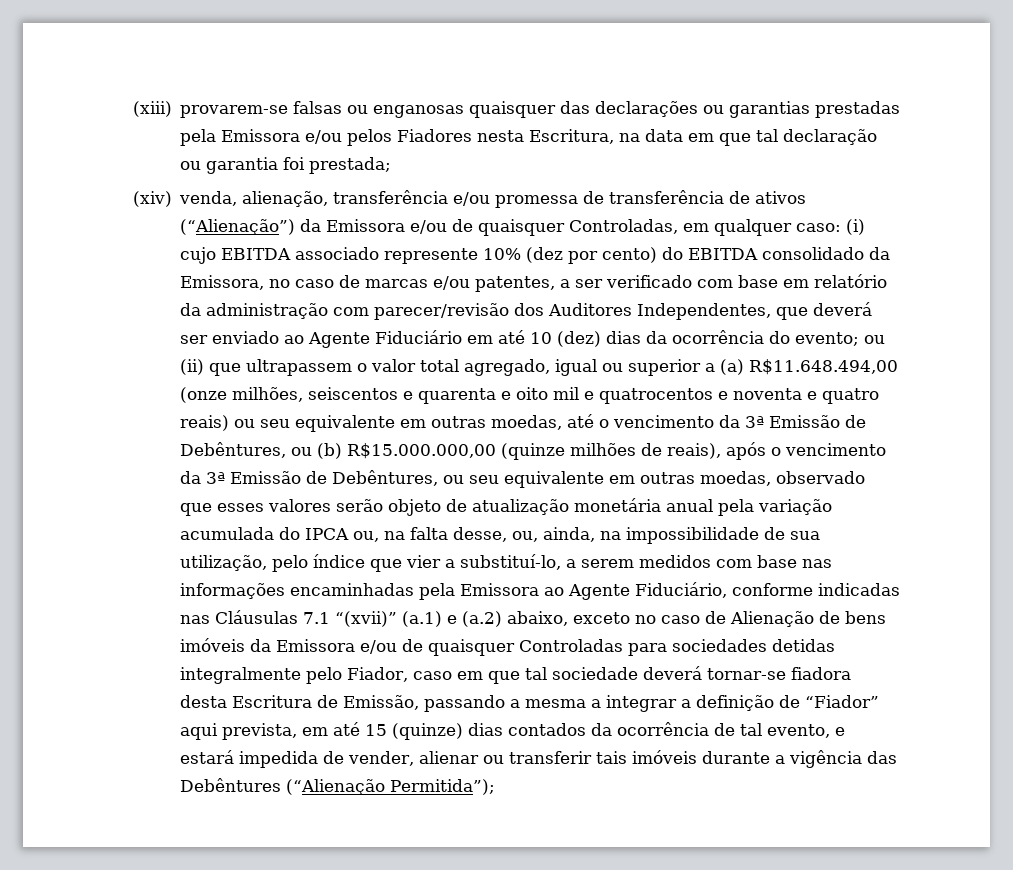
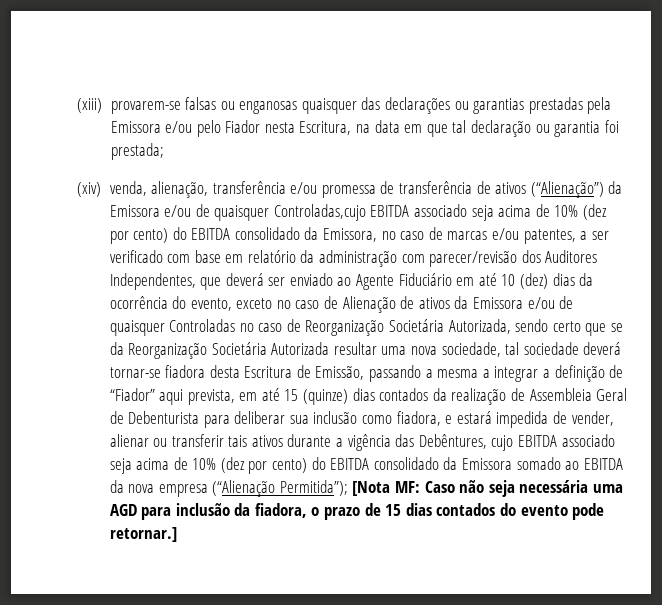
[346,129,472,146] pelos Fiadores -> [196,120,261,137] pelo Fiador
[568,219,865,236] [179,247,478,264] Controladas, em qualquer caso: (i) cujo EBITDA associado represente -> [273,204,550,221] Controladas,cujo EBITDA associado seja acima de
[794,332,885,346] [179,359,898,376] [179,387,879,404] [179,414,866,432] [179,442,886,460] [179,470,865,488] [179,498,832,516] [179,527,820,544] [179,554,832,572] [179,582,900,600] [179,610,568,627] evento; ou (ii) que ultrapassem o valor total agregado, igual ou superior a (a) R$11.648.494,00 (onze milhões, seiscentos e quarenta e oito mil e quatrocentos e noventa e quatro reais) ou seu equivalente em outras moedas, até o vencimento da 3ª Emissão de Debêntures, ou (b) R$15.000.000,00 (quinze milhões de reais), após o vencimento da 3ª Emissão de Debêntures, ou seu equivalente em outras moedas, observado que esses valores serão objeto de atualização monetária anual pela variação acumulada do IPCA ou, na falta desse, ou, ainda, na impossibilidade de sua utilização, pelo índice que vier a substituí-lo, a serem medidos com base nas informações encaminhadas pela Emissora ao Agente Fiduciário, conforme indicadas nas Cláusulas 7.1 “(xvii)” (a.1) e (a.2) abaixo, -> [190,298,232,311] evento,
[844,611,886,624] [179,638,245,652] bens imóveis -> [418,297,450,309] ativos
[627,639,835,656] [179,667,520,684] para sociedades detidas integralmente pelo Fiador, caso em que -> [239,319,624,336] [109,342,501,359] no caso de Reorganização Societária Autorizada, sendo certo que se da Reorganização Societária Autorizada resultar uma nova sociedade,
[616,722,830,738] ocorrência de tal evento, -> [451,388,628,405] [109,411,441,428] realização de Assembleia Geral de Debenturista para deliberar sua inclusão como fiadora,
[631,750,697,764] imóveis -> [251,435,283,447] ativos
[179,778,495,795] Debêntures (“Alienação Permitida”); -> [418,434,615,451] [109,457,623,474] [109,480,624,497] [109,503,605,520] [109,527,177,542] Debêntures, cujo EBITDA associado seja acima de 10% (dez por cento) do EBITDA consolidado da Emissora somado ao EBITDA da nova empresa (“Alienação Permitida”); [Nota MF: Caso não seja necessária uma AGD para inclusão da fiadora, o prazo de 15 dias contados do evento pode retornar.]

